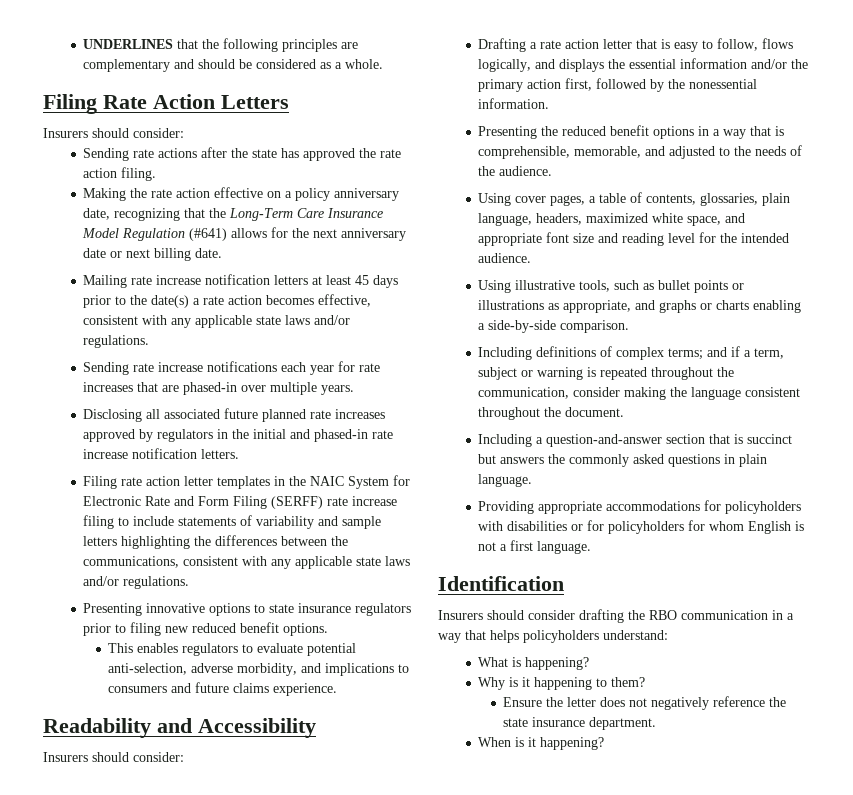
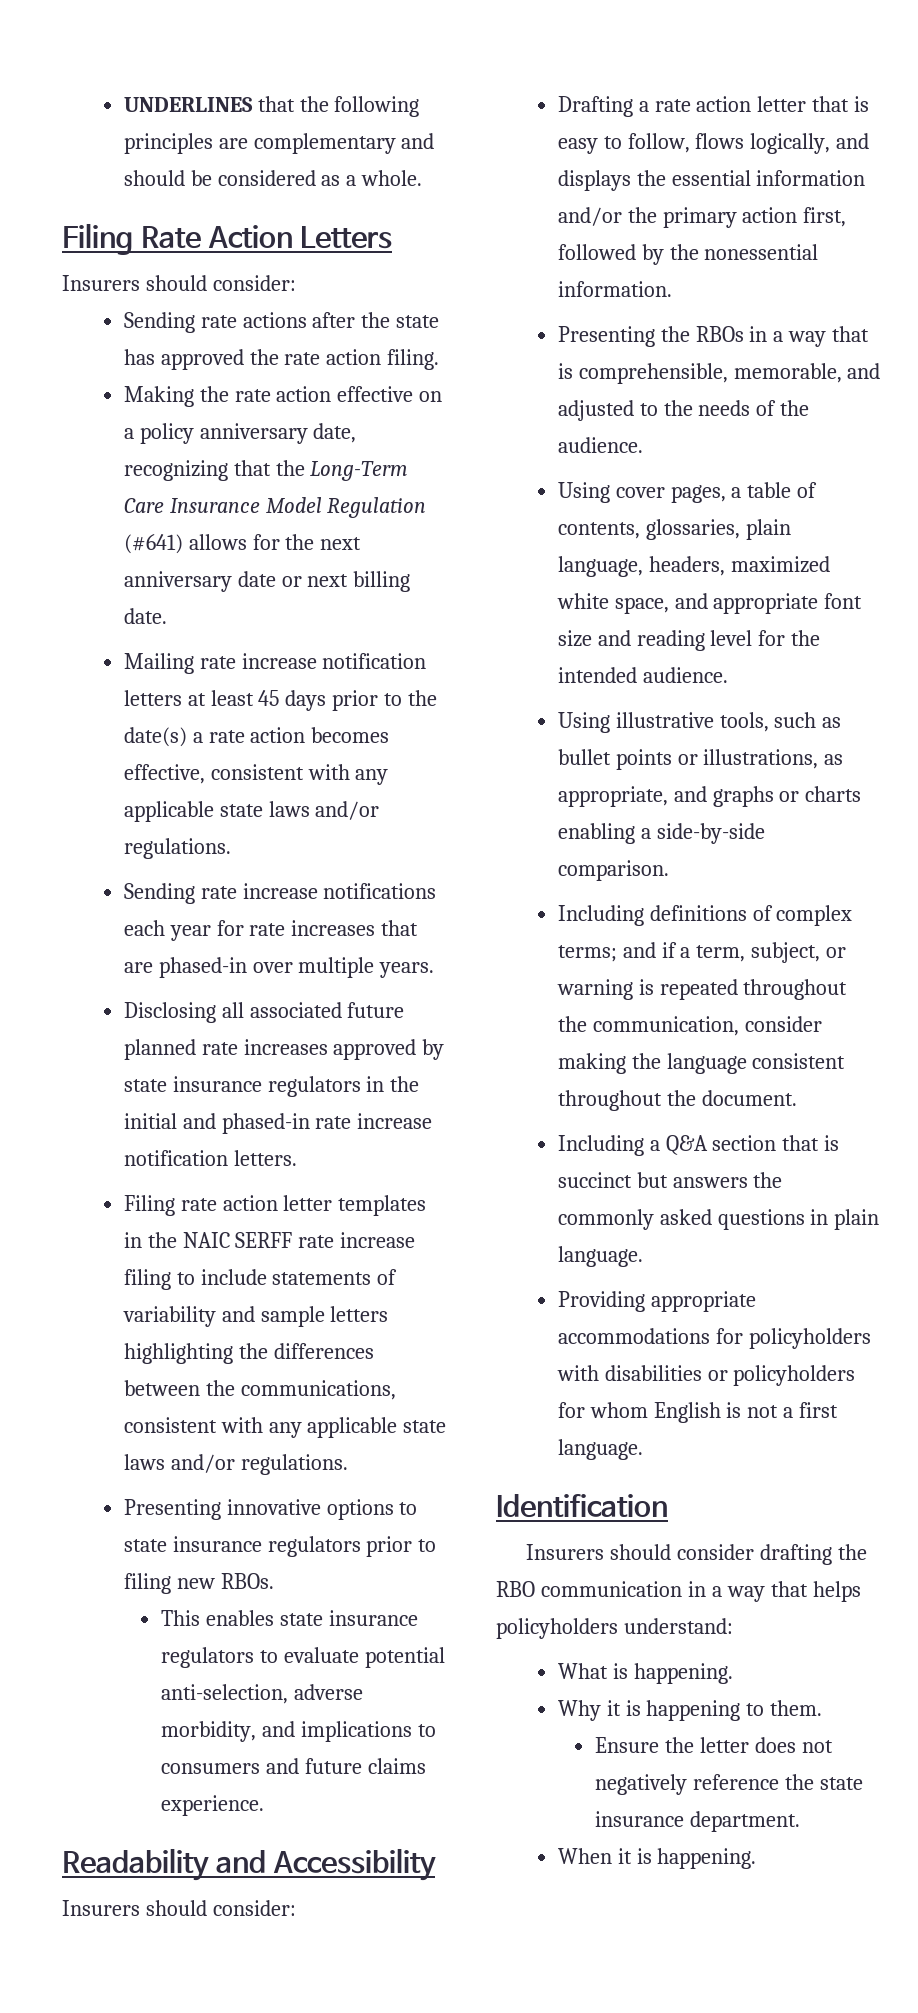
(154, 435) none -> [123,1076,262,1092] state insurance
[348,475,411,489] [83,496,324,509] System for Electronic Rate and Form Filing (SERFF) -> [235,1232,293,1248] SERFF
[192,622,329,636] reduced benefit options. -> [220,1573,274,1589] RBOs.
(179, 648) none -> [280,1610,418,1626] state insurance
[562,125,695,139] reduced benefit options -> [695,326,744,342] RBOs
[478,300,545,310] illustrations -> [703,749,819,769] illustrations,
[478,367,518,380] subject -> [751,942,821,963] subject,
[546,434,663,447] question-and-answer -> [665,1135,708,1155] Q&A
[587,520,605,531] for -> (728, 1375) none
[525,657,590,670] happening? -> [633,1663,733,1684] happening.
[509,677,531,687] is it -> [606,1700,641,1716] it is
[611,677,646,687] them? -> [770,1700,823,1716] them.
[515,737,605,750] is it happening? -> [617,1848,757,1869] it is happening.

